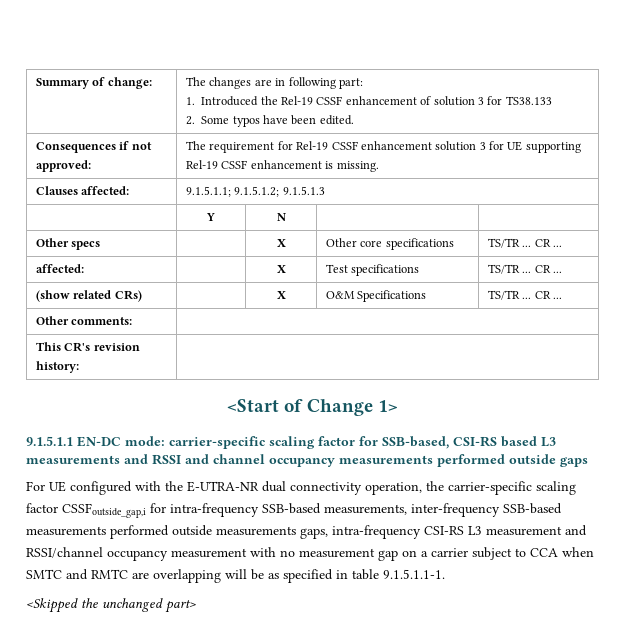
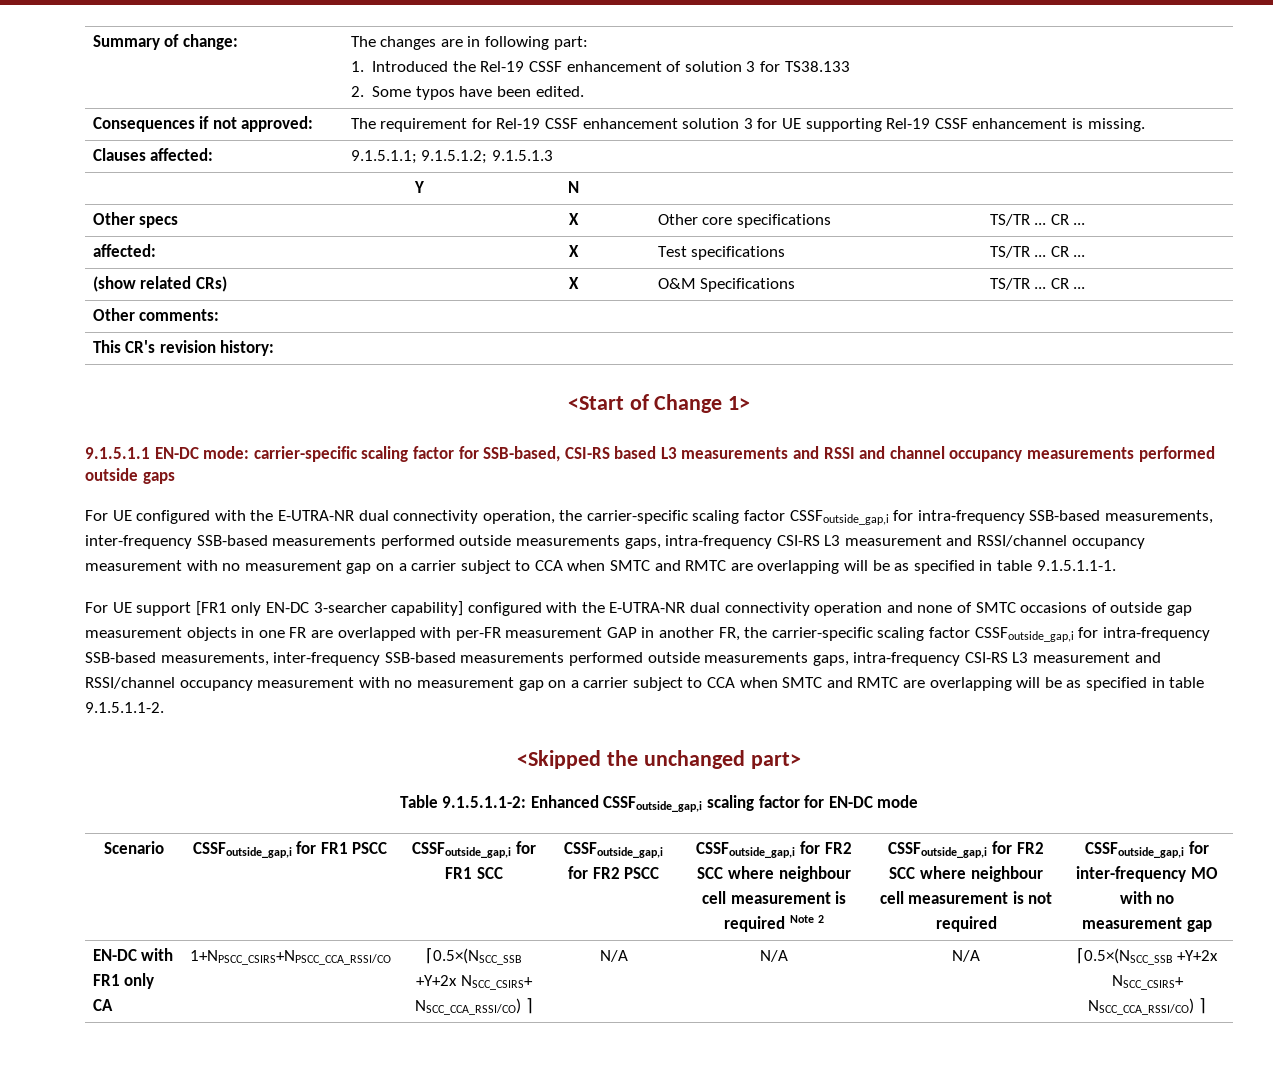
[26,598,196,613] <Skipped the unchanged part> -> [85,601,1192,616] [85,627,1210,642] [85,652,1161,666] [85,677,1205,691] [85,702,164,713] [517,750,801,769] [399,795,919,812] [103,841,164,854] [192,841,388,858] [412,841,536,858] [445,867,503,879] [564,842,663,858] [567,866,660,879] [696,841,852,858] [697,866,851,882] [701,891,847,904] [723,915,825,932] [888,841,1044,858] [889,866,1043,882] [879,891,1053,904] [935,916,997,932] [1085,841,1209,858] [1076,866,1218,882] [1119,891,1175,904] [1082,917,1212,932] [92,948,174,961] [92,973,155,989] [92,999,113,1011] [189,950,391,965] [426,948,522,965] [416,975,533,990] [415,998,533,1015] [599,950,628,962] [760,950,788,962] [952,950,980,962] [1076,948,1219,965] [1111,975,1184,990] [1088,998,1206,1015] For UE support [FR1 only EN-DC 3-searcher capability] configured with the E-UTRA-NR dual connectivity operation and none of SMTC occasions of outside gap measurement objects in one FR are overlapped with per-FR measurement GAP in another FR, the carrier-specific scaling factor CSSFoutside_gap,i for intra-frequency SSB-based measurements, inter-frequency SSB-based measurements performed outside measurements gaps, intra-frequency CSI-RS L3 measurement and RSSI/channel occupancy measurement with no measurement gap on a carrier subject to CCA when SMTC and RMTC are overlapping will be as specified in table 9.1.5.1.1-2. // <Skipped the unchanged part> // Table 9.1.5.1.1-2: Enhanced CSSFoutside_gap,i scaling factor for EN-DC mode // Scenario | CSSFoutside_gap,i for FR1 PSCC | CSSFoutside_gap,i for FR1 SCC | CSSFoutside_gap,i for FR2 PSCC | CSSFoutside_gap,i for FR2 SCC where neighbour cell measurement is required Note 2 | CSSFoutside_gap,i for FR2 SCC where neighbour cell measurement is not required | CSSFoutside_gap,i for inter-frequency MO with no measurement gap // EN-DC with FR1 only CA | 1+NPSCC_CSIRS+NPSCC_CCA_RSSI/CO | ⌈0.5×(NSCC_SSB +Y+2x NSCC_CSIRS+ NSCC_CCA_RSSI/CO) ⌉ | N/A | N/A | N/A | ⌈0.5×(NSCC_SSB +Y+2x NSCC_CSIRS+ NSCC_CCA_RSSI/CO) ⌉

